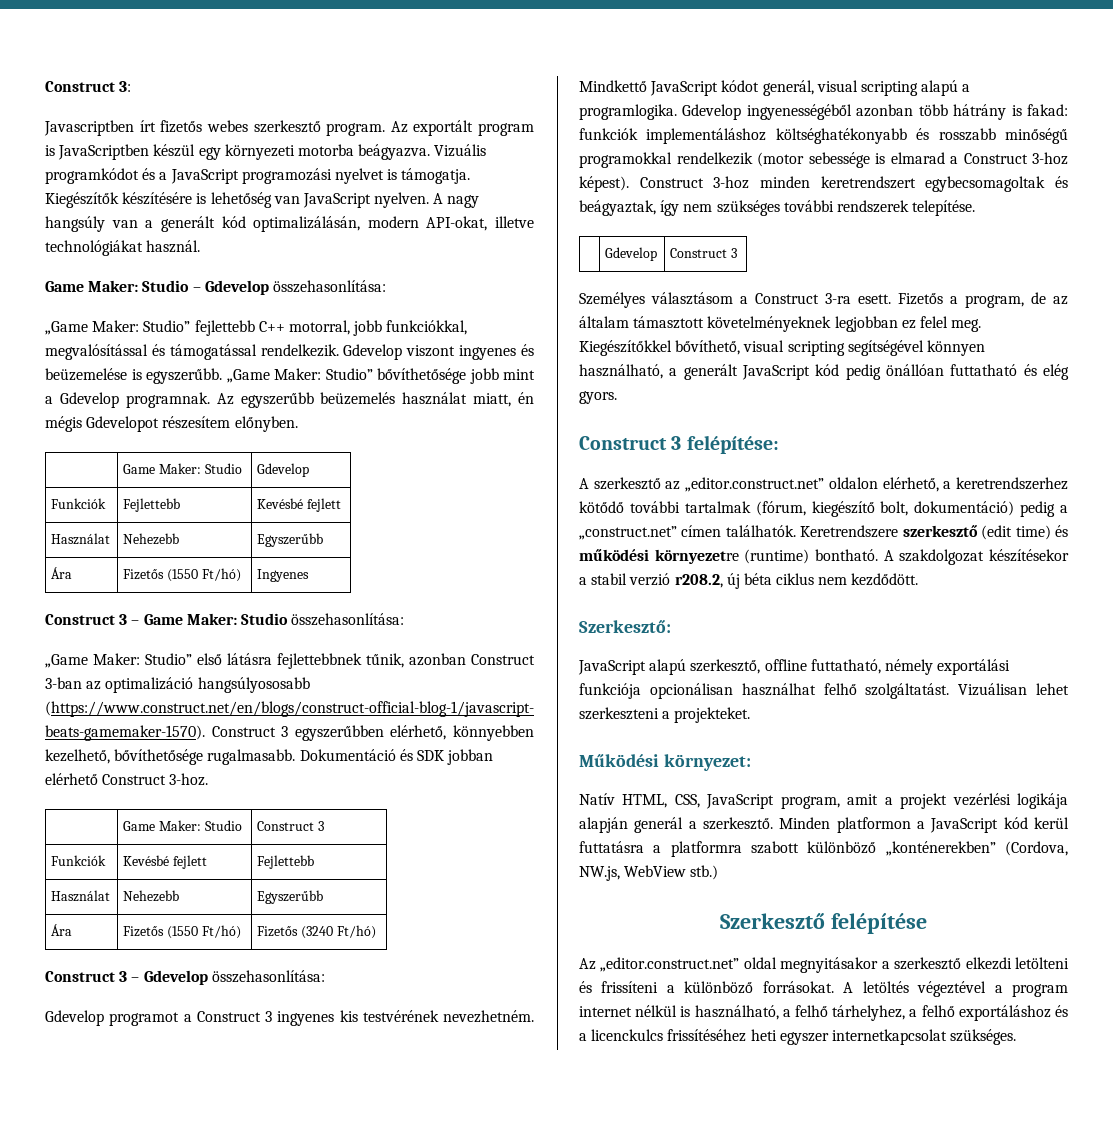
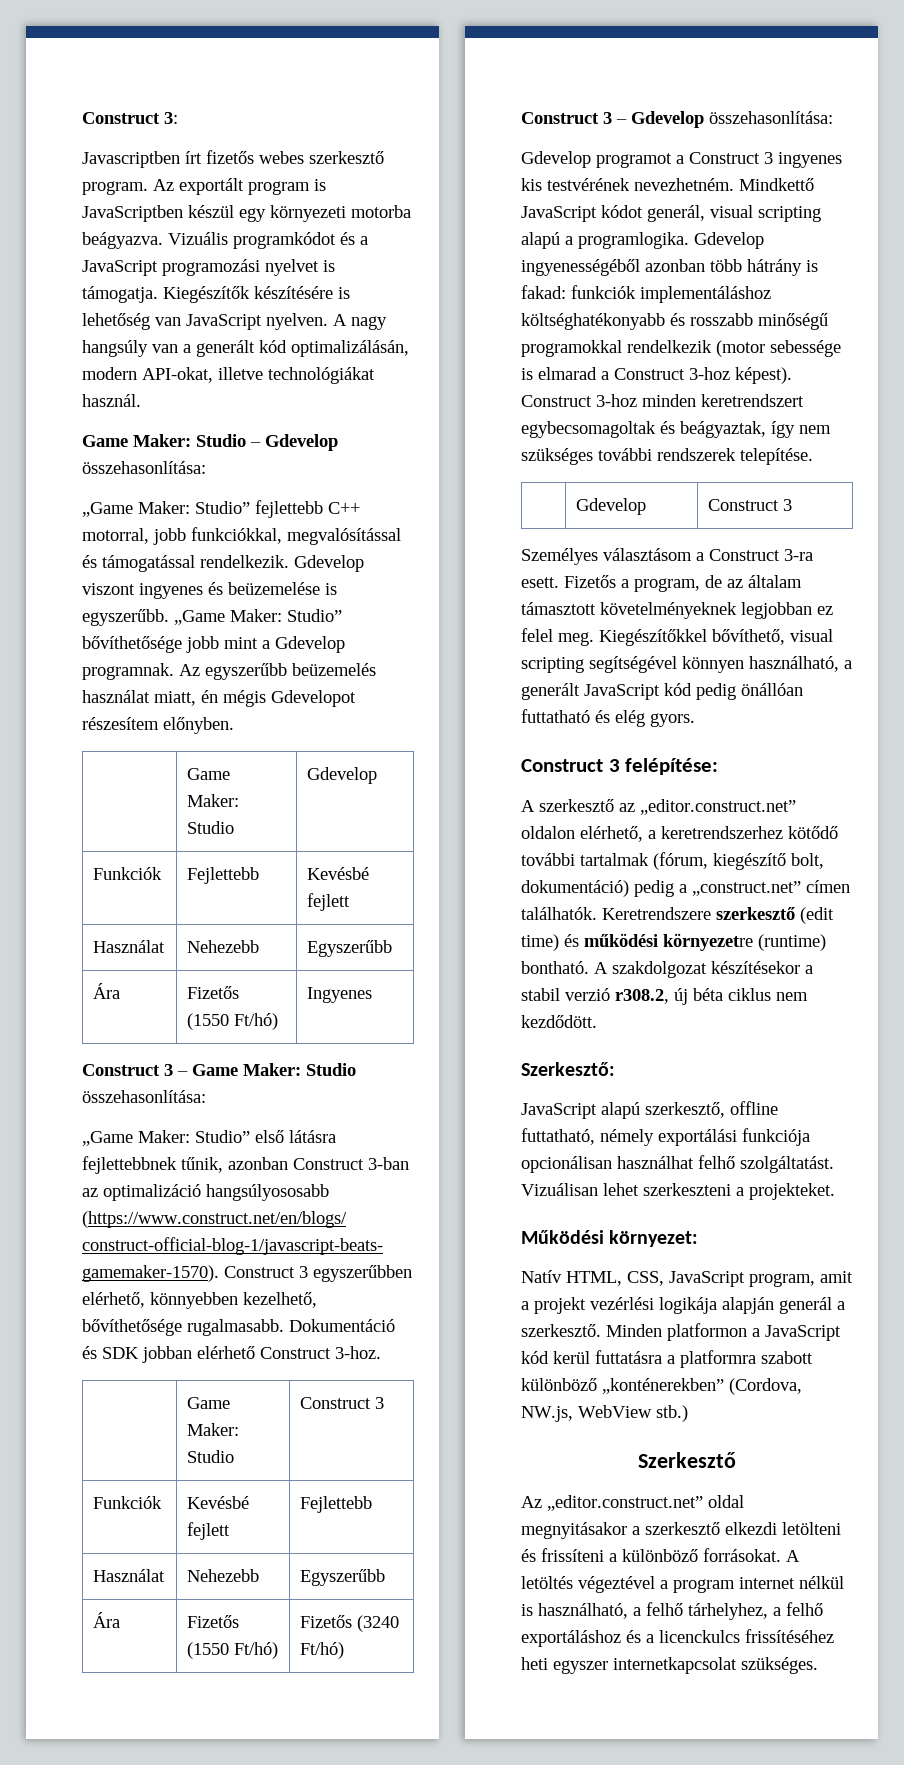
[674,574,723,588] r208.2, -> [615,989,669,1004] r308.2,
[830,913,927,934] felépítése -> (736, 1460) none

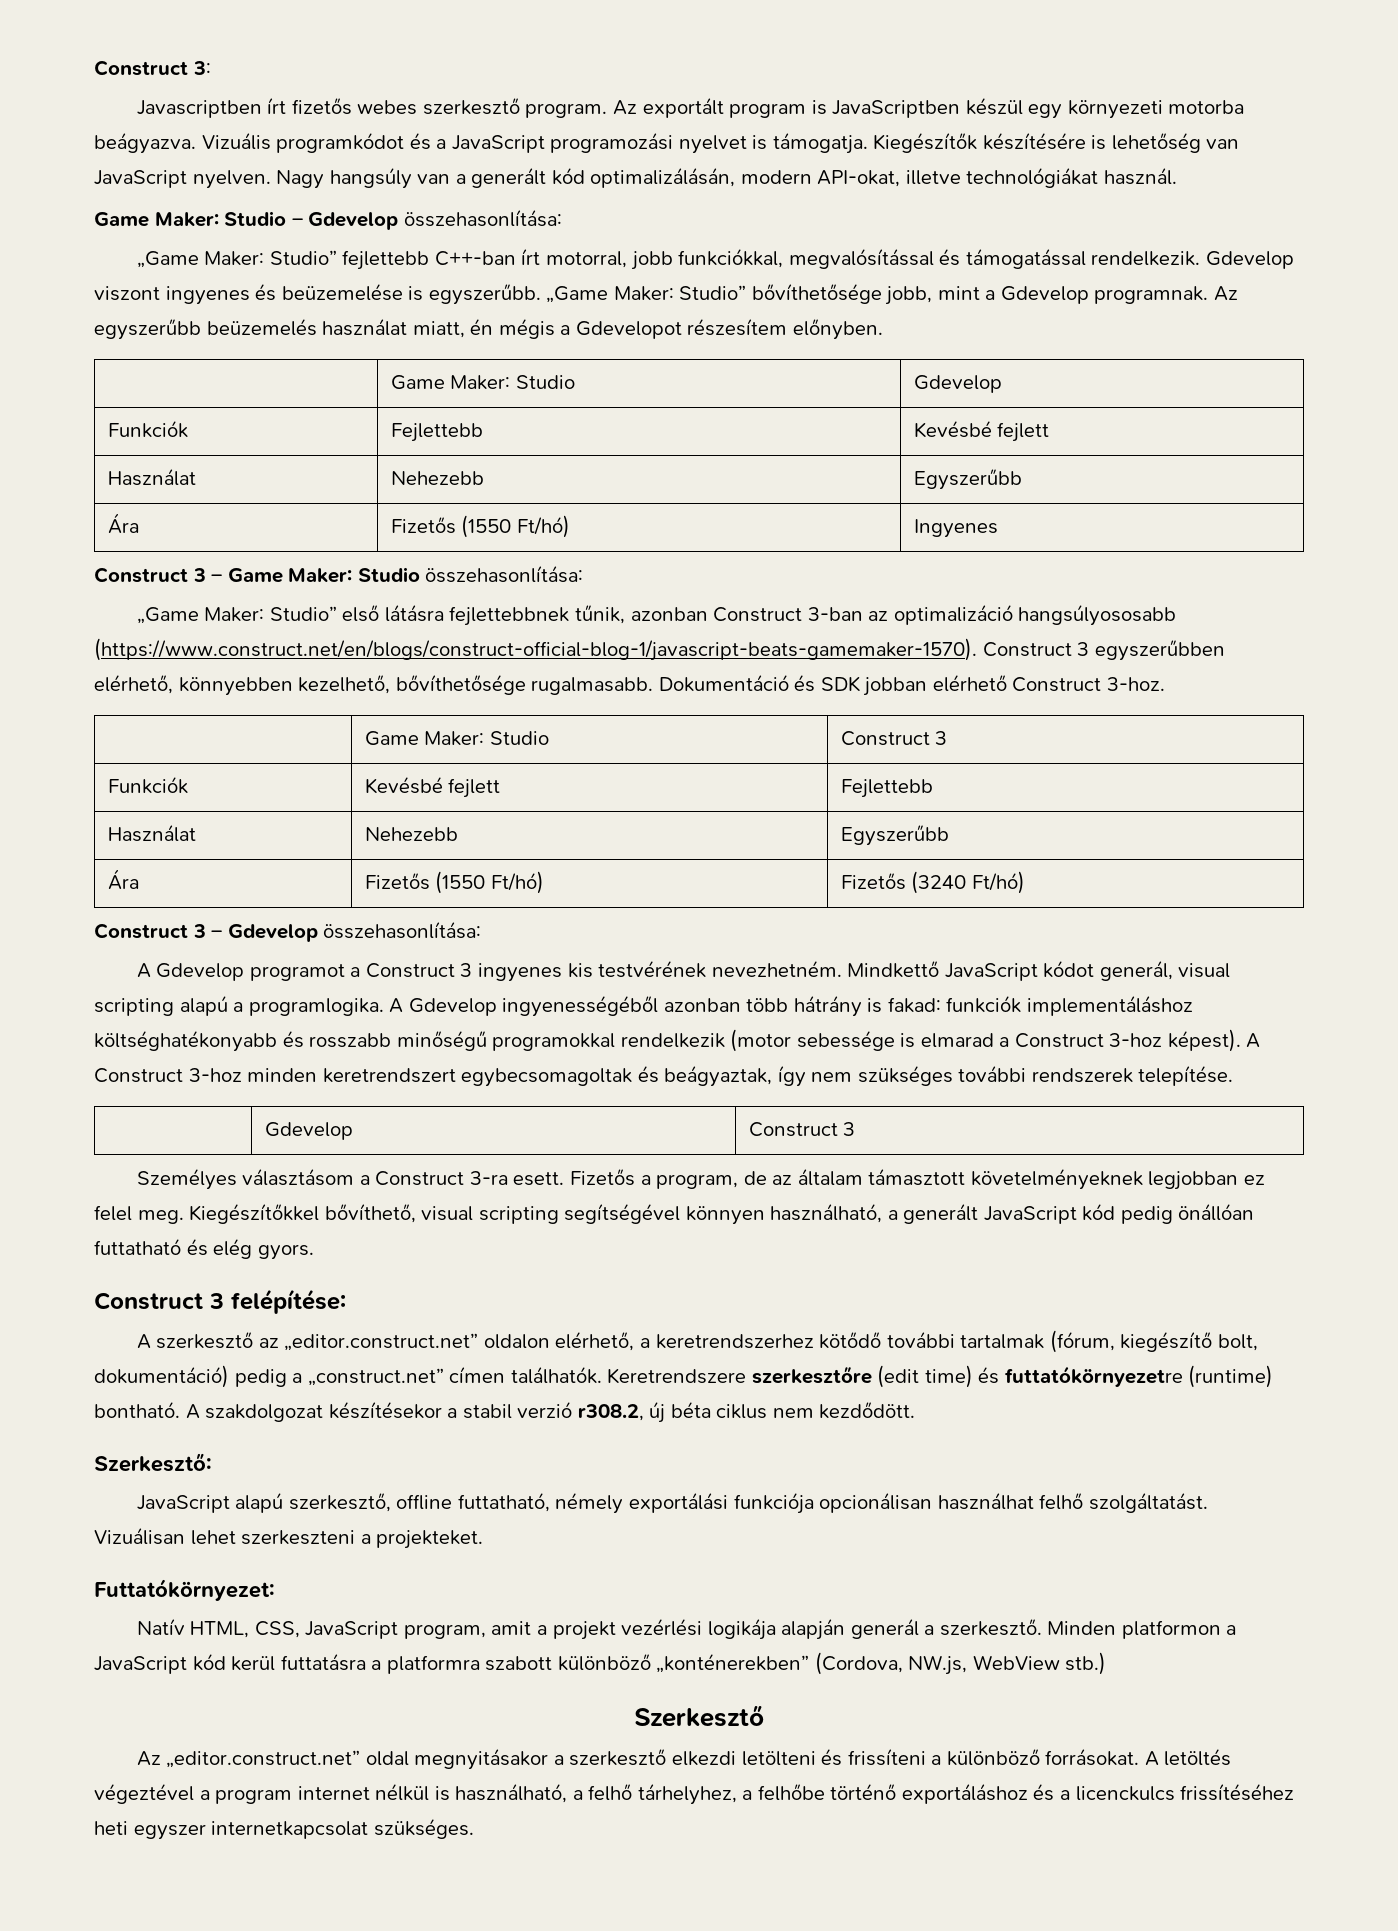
[333,314,387,330] A nagy -> [276,170,325,189] Nagy
[328,502,360,514] C++ -> [434,248,541,266] C++-ban írt
[186,636,219,653] jobb -> [885,286,933,305] jobb,
(266, 698) none -> [560,325,571,335] a
(833, 117) none -> [136,963,151,978] A
(689, 240) none -> [389,998,404,1013] A
(792, 375) none -> [1246,1033,1261,1048] A
[716,907,795,920] szerkesztő -> [751,1366,872,1384] szerkesztőre
[584,933,753,951] működési környezetre -> [1004,1366,1183,1387] futtatókörnyezetre
[521,1230,699,1247] Működési környezet: -> [94,1579,275,1601] Futtatókörnyezet:
[786,1602,823,1616] felhő -> [757,1783,897,1801] felhőbe történő

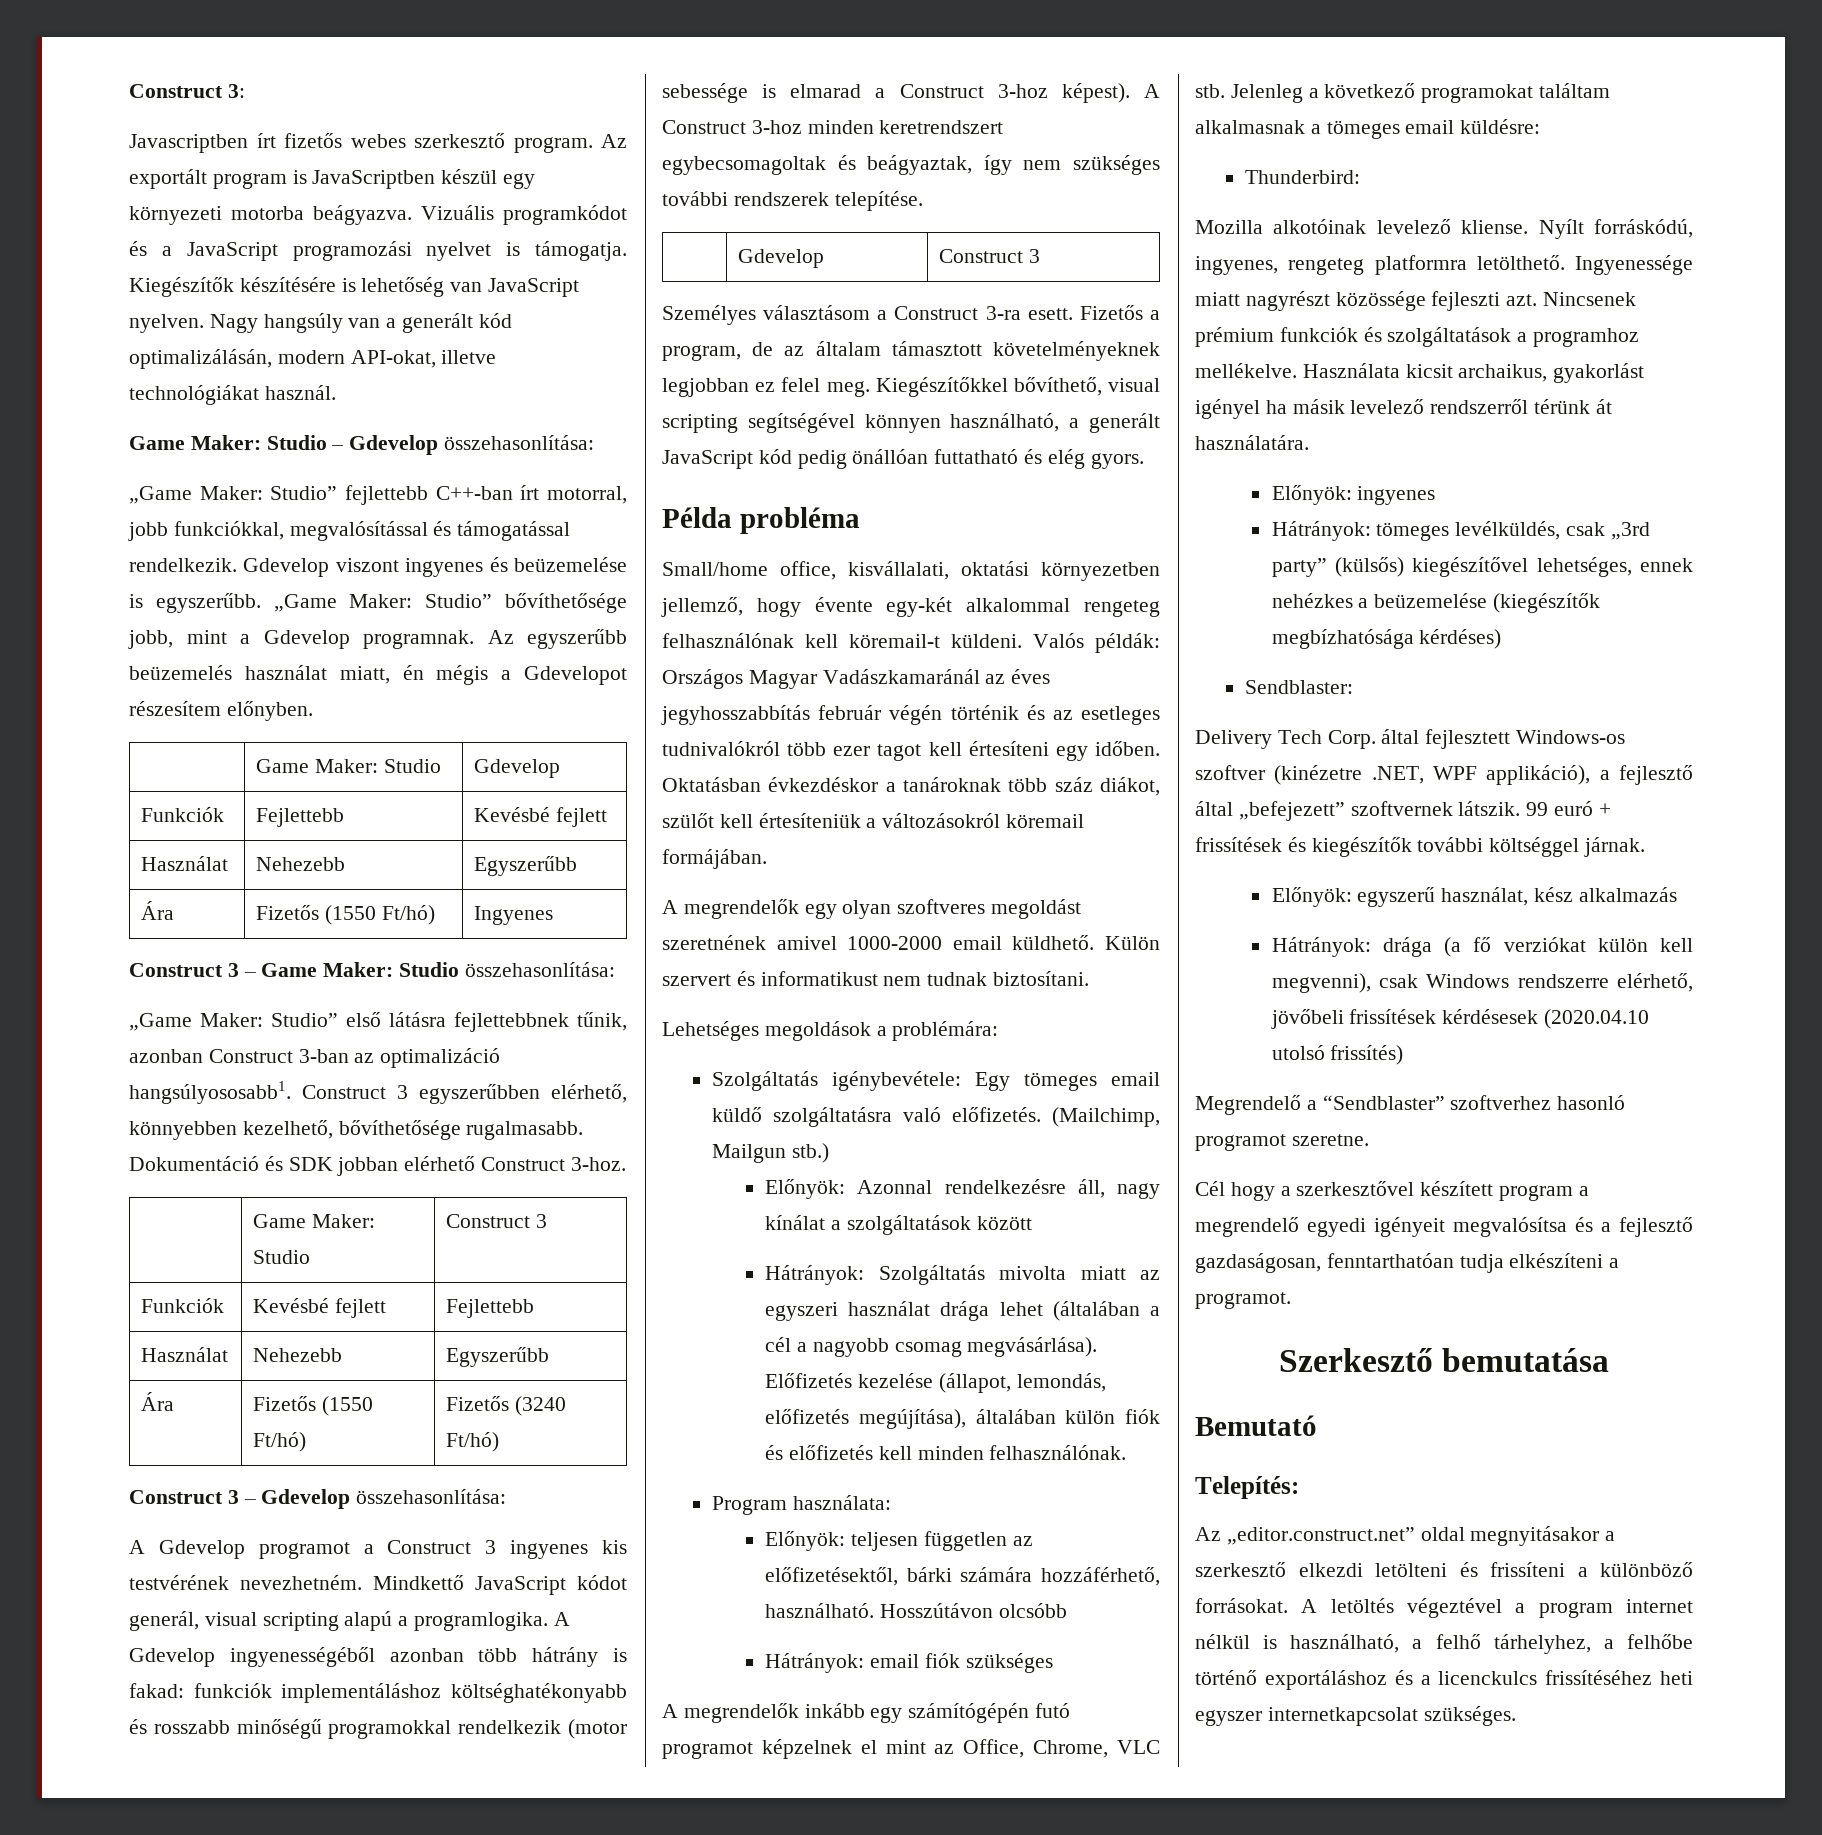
[1018,604,1177,626] [94,638,977,661] hangsúlyososabb (https://www.construct.net/en/blogs/construct-official-blog-1/javascript-beats-gamemaker-1570). -> [129,1081,291,1104] hangsúlyososabb1.
[94,1289,346,1314] [136,1330,1258,1353] [94,1365,1274,1388] [94,1401,916,1423] [94,1453,212,1472] [136,1492,1208,1514] [94,1527,484,1549] [94,1579,275,1601] [136,1618,1237,1640] [94,1652,1107,1675] [634,1705,764,1727] Construct 3 felépítése: // A szerkesztő az „editor.construct.net” oldalon elérhető, a keretrendszerhez kötődő további tartalmak (fórum, kiegészítő bolt, dokumentáció) pedig a „construct.net” címen találhatók. Keretrendszere szerkesztőre (edit time) és futtatókörnyezetre (runtime) bontható. A szakdolgozat készítésekor a stabil verzió r308.2, új béta ciklus nem kezdődött. // Szerkesztő: // JavaScript alapú szerkesztő, offline futtatható, némely exportálási funkciója opcionálisan használhat felhő szolgáltatást. Vizuálisan lehet szerkeszteni a projekteket. // Futtatókörnyezet: // Natív HTML, CSS, JavaScript program, amit a projekt vezérlési logikája alapján generál a szerkesztő. Minden platformon a JavaScript kód kerül futtatásra a platformra szabott különböző „konténerekben” (Cordova, NW.js, WebView stb.) // Szerkesztő -> [662,507,860,534] [662,561,1160,581] [661,597,1160,617] [662,633,1160,653] [662,669,1051,689] [661,705,1160,725] [662,741,1160,761] [662,777,1160,796] [662,813,1085,828] [662,849,767,869] [662,899,1082,919] [662,935,1160,950] [662,971,1090,986] [662,1021,999,1041] [712,1071,1160,1091] [712,1107,1160,1127] [712,1143,829,1163] [765,1179,1160,1199] [765,1215,1032,1235] [765,1265,1160,1285] [765,1301,1160,1321] [765,1337,1098,1357] [765,1373,1106,1393] [765,1409,1160,1429] [765,1445,1127,1460] [712,1495,891,1515] [765,1531,1033,1551] [765,1567,1160,1586] [765,1603,1067,1618] [765,1653,1053,1673] [662,1703,1071,1723] [662,1739,1160,1759] [1195,83,1611,103] [1195,119,1541,139] [1245,170,1361,184] [1195,219,1693,239] [1195,255,1693,275] [1195,291,1637,311] [1195,327,1640,347] [1195,363,1645,383] [1195,399,1612,419] [1195,435,1309,450] [1271,485,1436,505] [1271,521,1650,541] [1271,557,1693,577] [1271,593,1601,613] [1271,629,1502,649] [1245,680,1354,694] [1195,729,1626,749] [1195,765,1693,785] [1195,801,1611,821] [1195,837,1646,857] [1271,887,1677,907] [1271,937,1693,957] [1271,973,1693,993] [1270,1009,1650,1029] [1271,1045,1404,1065] [1195,1095,1626,1115] [1195,1134,1369,1151] [1195,1181,1589,1201] [1195,1217,1693,1237] [1195,1253,1620,1273] [1195,1292,1291,1309] [1278,1348,1610,1372] [1195,1415,1317,1436] [1195,1476,1299,1499] Példa probléma // Small/home office, kisvállalati, oktatási környezetben jellemző, hogy évente egy-két alkalommal rengeteg felhasználónak kell köremail-t küldeni. Valós példák: Országos Magyar Vadászkamaránál az éves jegyhosszabbítás február végén történik és az esetleges tudnivalókról több ezer tagot kell értesíteni egy időben. Oktatásban évkezdéskor a tanároknak több száz diákot, szülőt kell értesíteniük a változásokról köremail formájában. // A megrendelők egy olyan szoftveres megoldást szeretnének amivel 1000-2000 email küldhető. Külön szervert és informatikust nem tudnak biztosítani. // Lehetséges megoldások a problémára: // Szolgáltatás igénybevétele: Egy tömeges email küldő szolgáltatásra való előfizetés. (Mailchimp, Mailgun stb.) // Előnyök: Azonnal rendelkezésre áll, nagy kínálat a szolgáltatások között // Hátrányok: Szolgáltatás mivolta miatt az egyszeri használat drága lehet (általában a cél a nagyobb csomag megvásárlása). Előfizetés kezelése (állapot, lemondás, előfizetés megújítása), általában külön fiók és előfizetés kell minden felhasználónak. // Program használata: // Előnyök: teljesen független az előfizetésektől, bárki számára hozzáférhető, használható. Hosszútávon olcsóbb // Hátrányok: email fiók szükséges // A megrendelők inkább egy számítógépén futó programot képzelnek el mint az Office, Chrome, VLC stb. Jelenleg a következő programokat találtam alkalmasnak a tömeges email küldésre: // Thunderbird: // Mozilla alkotóinak levelező kliense. Nyílt forráskódú, ingyenes, rengeteg platformra letölthető. Ingyenessége miatt nagyrészt közössége fejleszti azt. Nincsenek prémium funkciók és szolgáltatások a programhoz mellékelve. Használata kicsit archaikus, gyakorlást igényel ha másik levelező rendszerről térünk át használatára. // Előnyök: ingyenes // Hátrányok: tömeges levélküldés, csak „3rd party” (külsős) kiegészítővel lehetséges, ennek nehézkes a beüzemelése (kiegészítők megbízhatósága kérdéses) // Sendblaster: // Delivery Tech Corp. által fejlesztett Windows-os szoftver (kinézetre .NET, WPF applikáció), a fejlesztő által „befejezett” szoftvernek látszik. 99 euró + frissítések és kiegészítők további költséggel járnak. // Előnyök: egyszerű használat, kész alkalmazás // Hátrányok: drága (a fő verziókat külön kell megvenni), csak Windows rendszerre elérhető, jövőbeli frissítések kérdésesek (2020.04.10 utolsó frissítés) // Megrendelő a “Sendblaster” szoftverhez hasonló programot szeretne. // Cél hogy a szerkesztővel készített program a megrendelő egyedi igényeit megvalósítsa és a fejlesztő gazdaságosan, fenntarthatóan tudja elkészíteni a programot. // Szerkesztő bemutatása // Bemutató // Telepítés:

